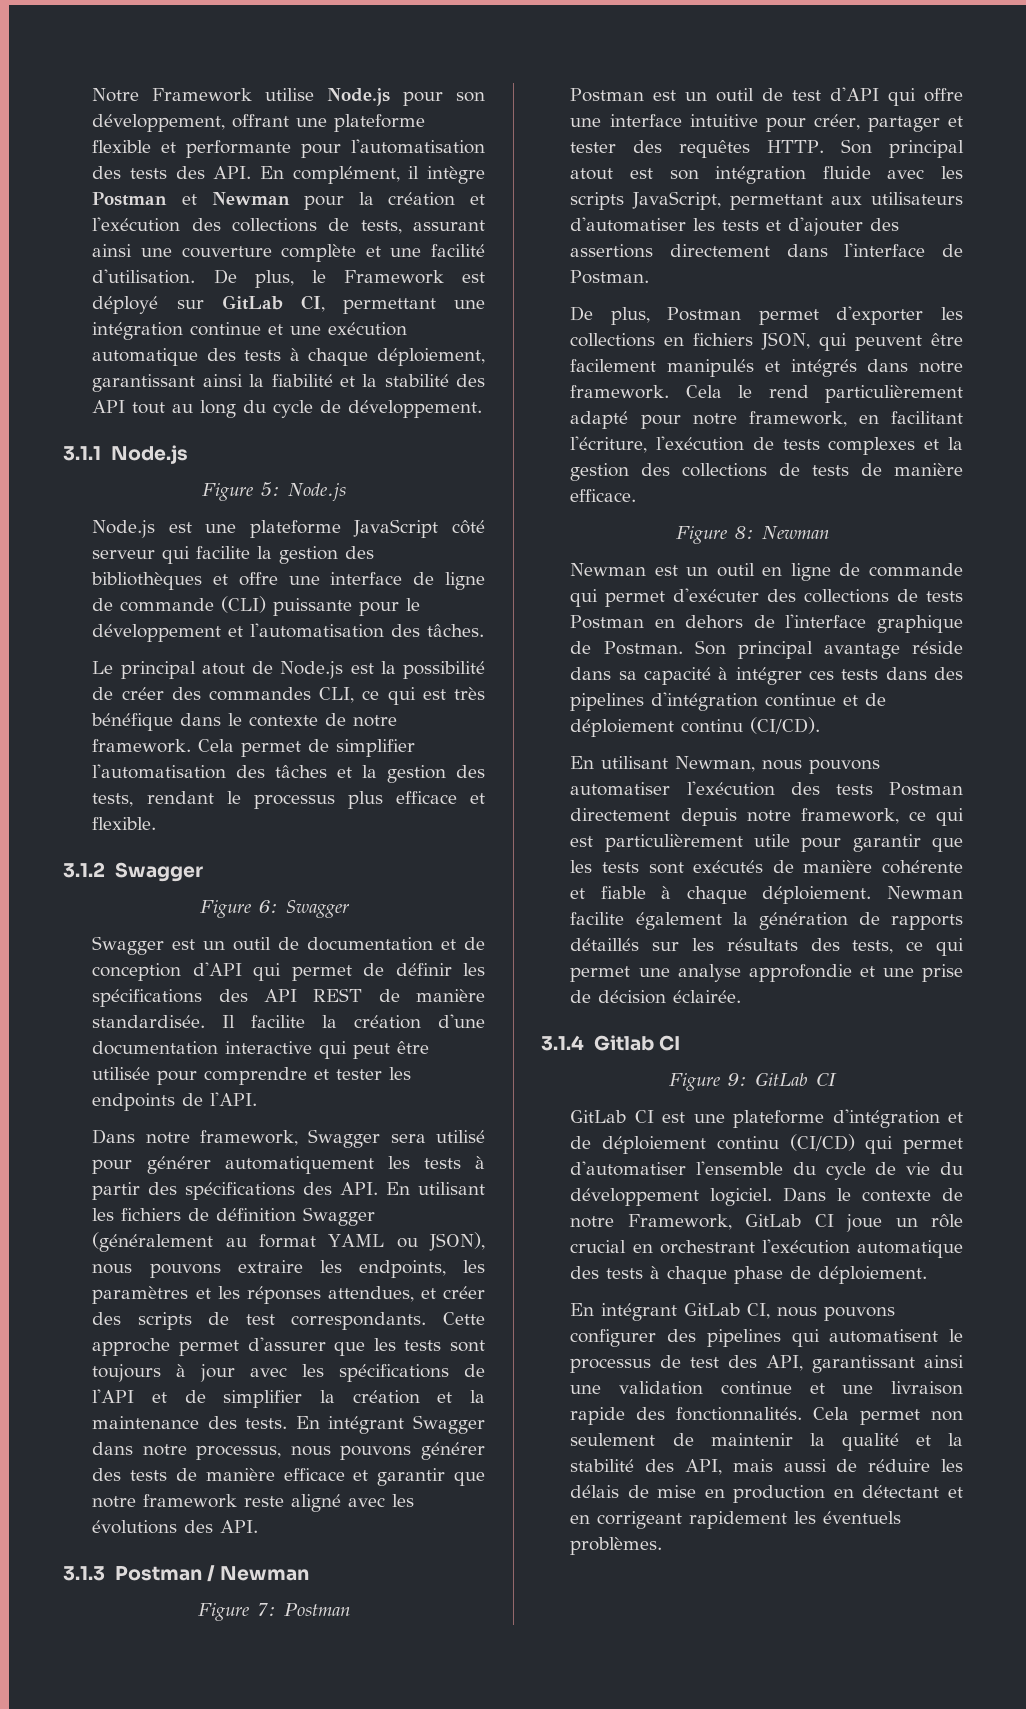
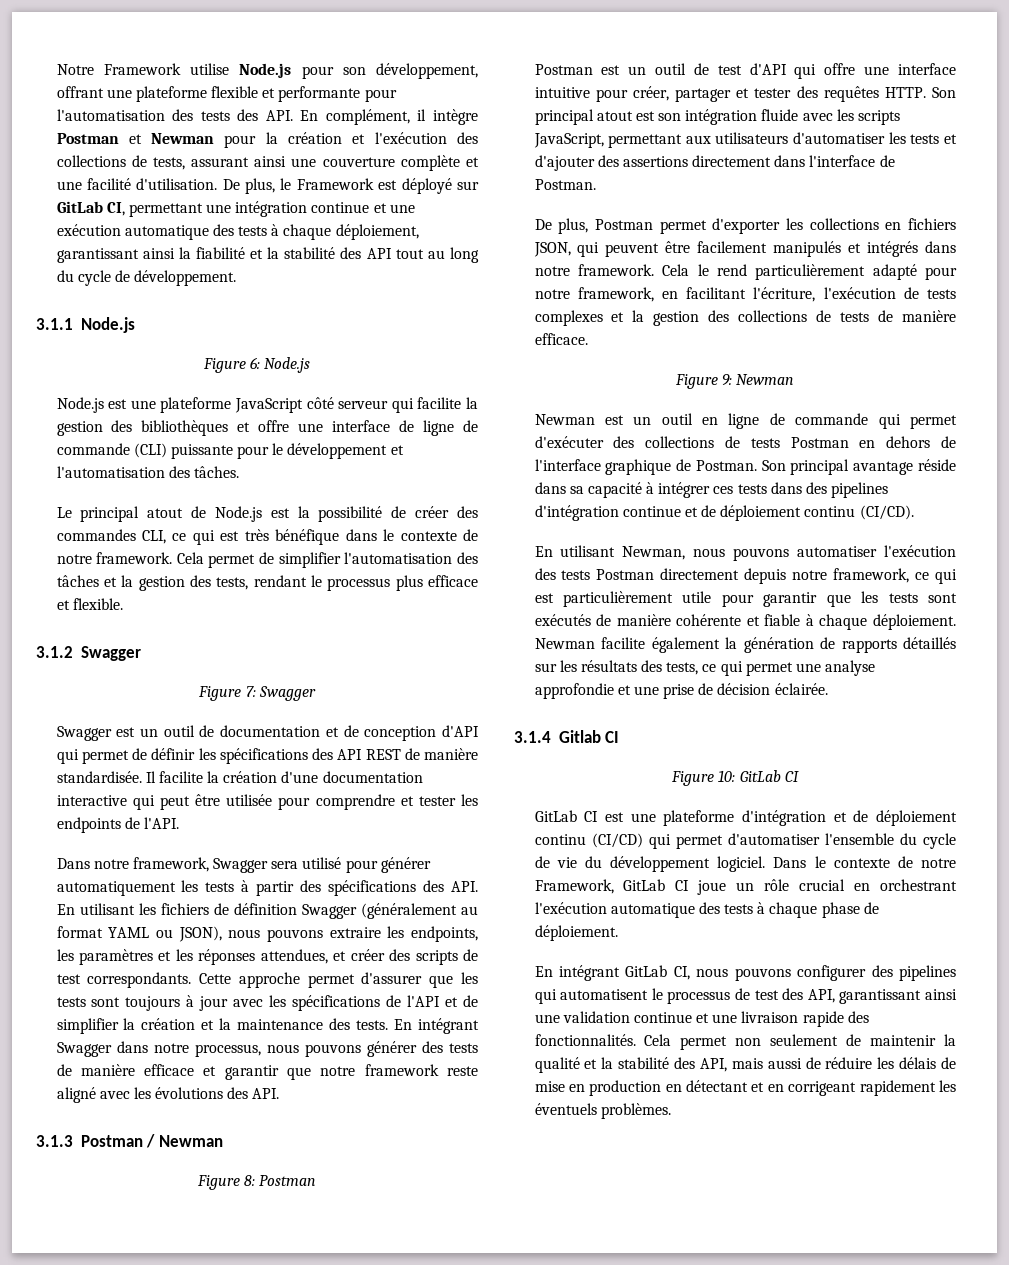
[261,482,280,497] 5: -> [250,357,260,369] 6:
[258,900,278,913] 6: -> [245,686,256,697] 7:
[257,1603,276,1616] 7: -> [244,1175,255,1186] 8:
[734,526,754,539] 8: -> [722,374,732,386] 9:
[727,1073,747,1086] 9: -> [718,770,736,782] 10:

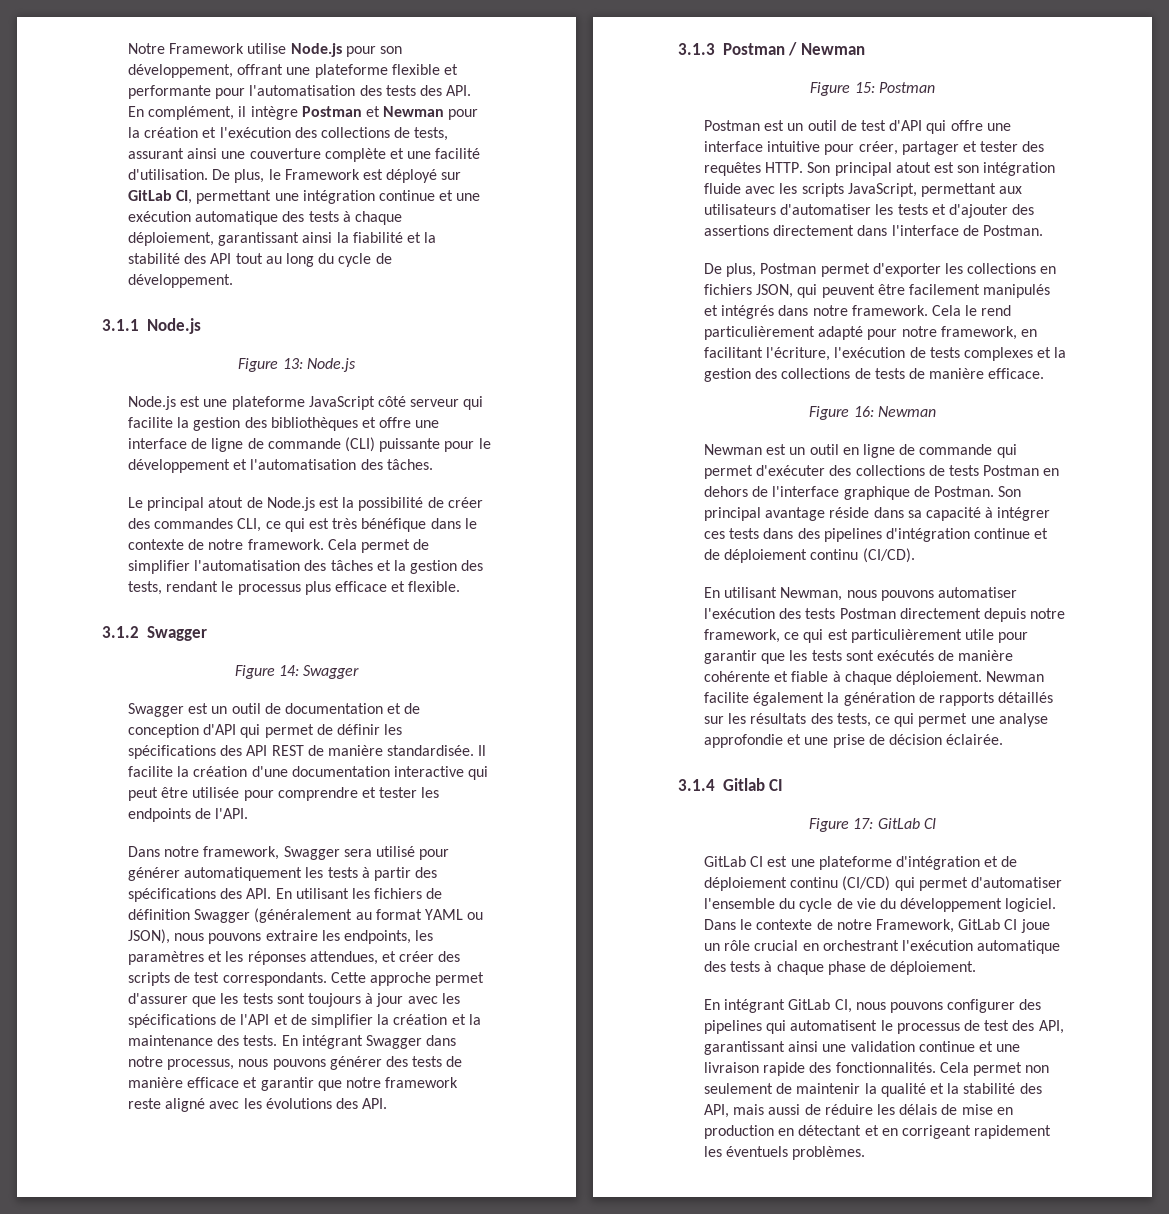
[250,357,260,369] 6: -> [282,358,303,369] 13:
[245,686,256,697] 7: -> [279,665,299,676] 14:
[244,1175,255,1186] 8: -> [854,82,875,93] 15:
[722,374,732,386] 9: -> [853,406,874,417] 16:
[718,770,736,782] 10: -> [853,818,874,829] 17:

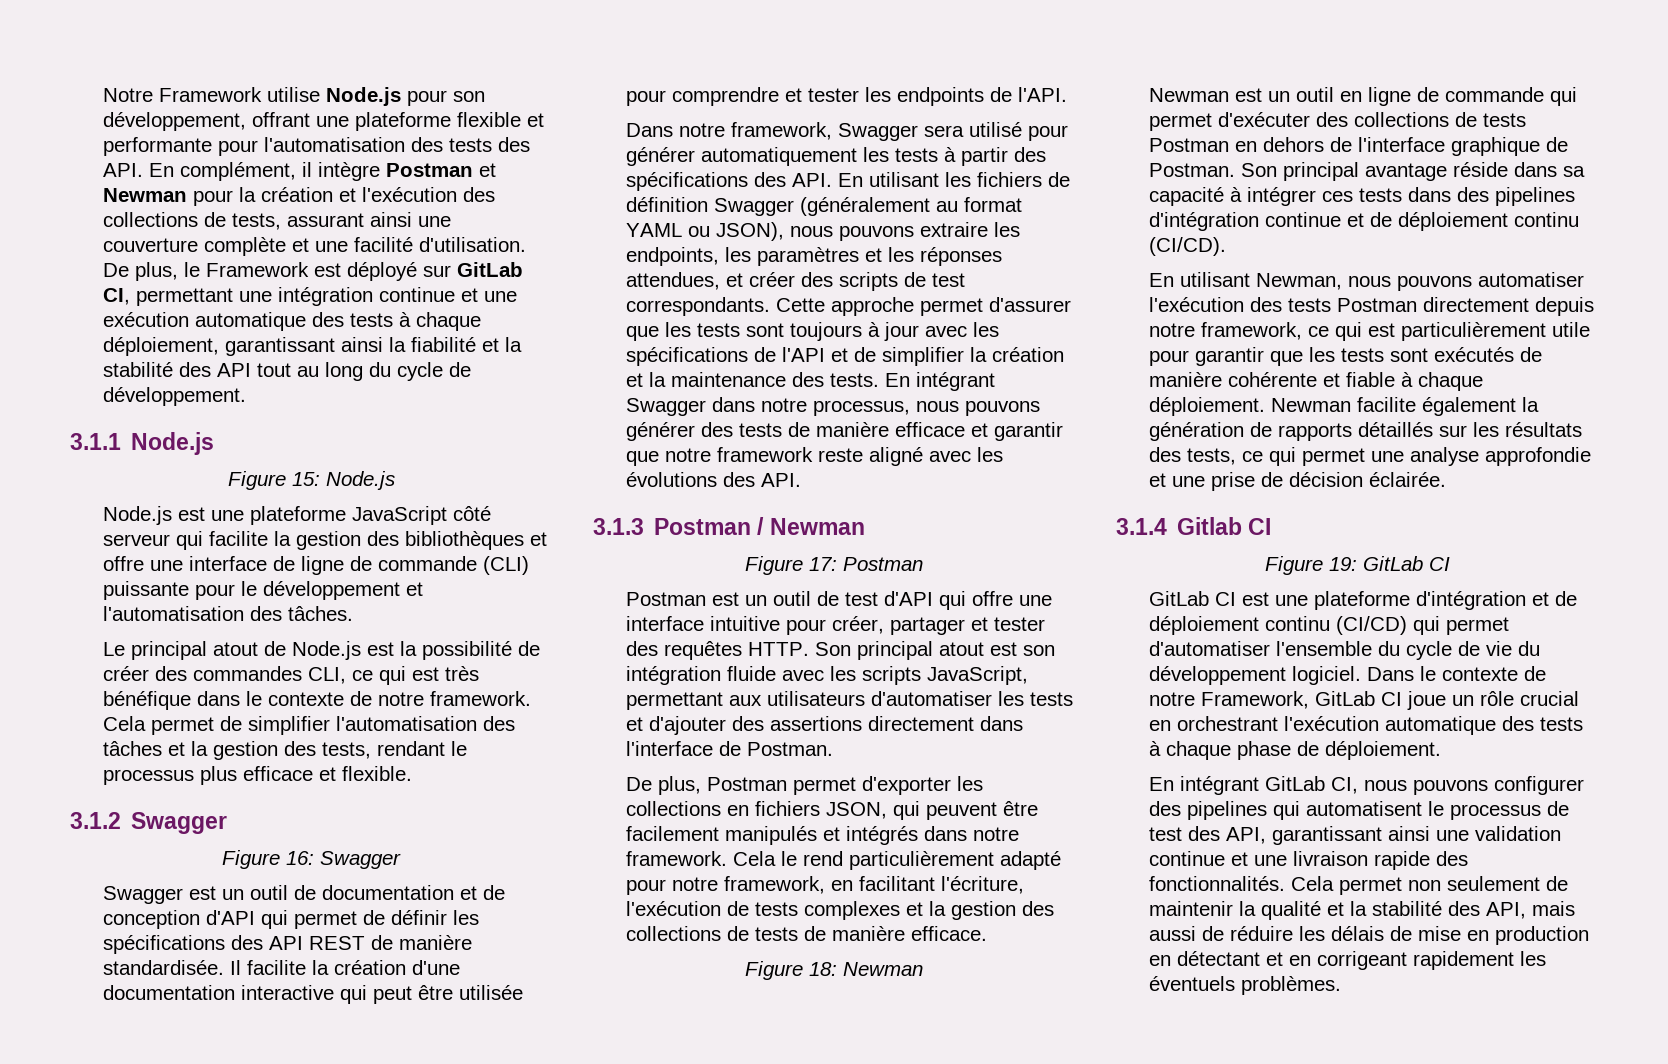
[282,358,303,369] 13: -> [291,472,320,486] 15:
[279,665,299,676] 14: -> [286,851,314,865] 16:
[854,82,875,93] 15: -> [809,557,837,571] 17:
[853,406,874,417] 16: -> [809,962,837,976] 18:
[853,818,874,829] 17: -> [1328,557,1357,571] 19:

